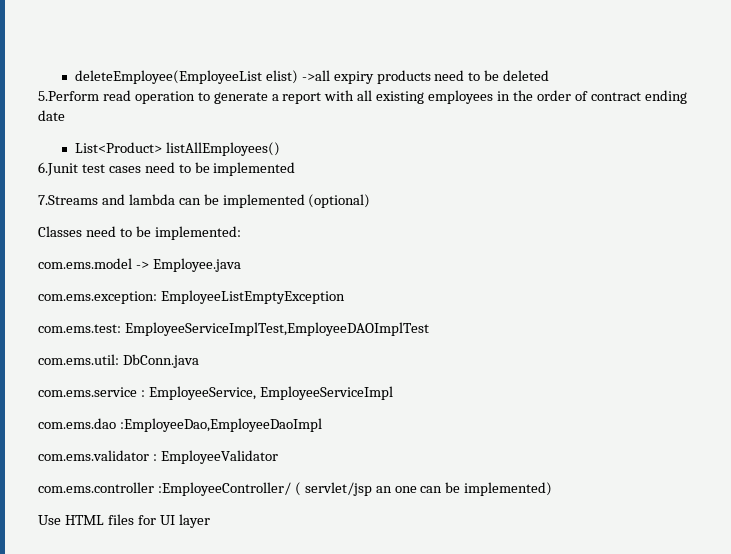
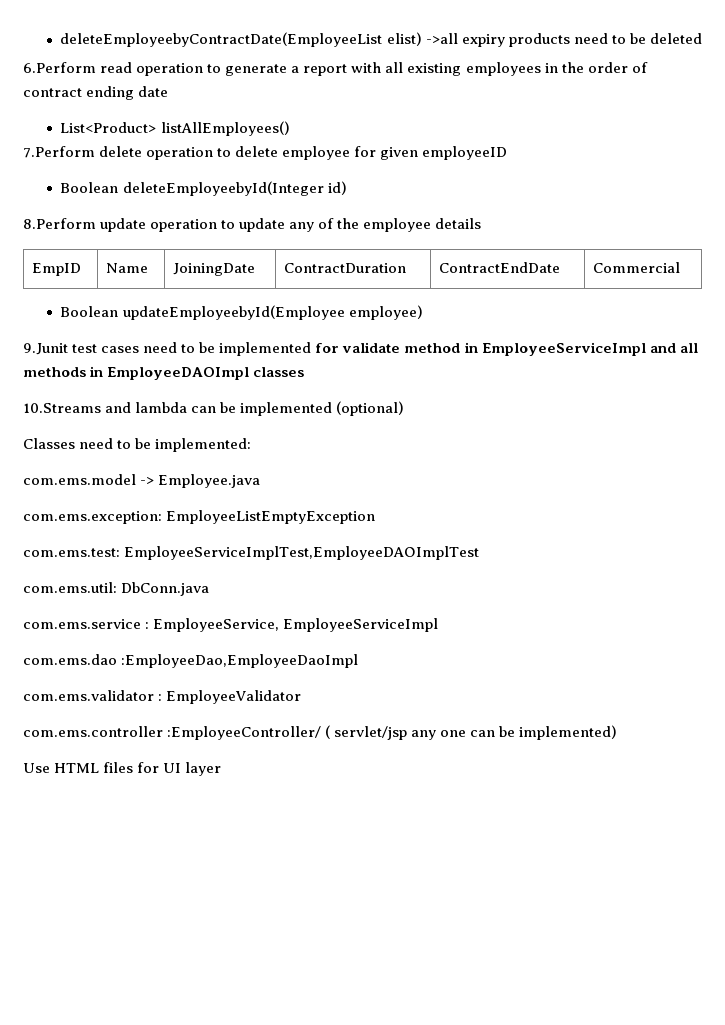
[74,70,262,84] deleteEmployee(EmployeeList -> [60,32,383,47] deleteEmployeebyContractDate(EmployeeList
[38,91,99,101] 5.Perform -> [23,62,96,73] 6.Perform
[38,162,78,176] 6.Junit -> [23,146,508,160] [60,181,347,196] [23,218,482,232] [31,263,81,276] [105,263,148,273] [172,263,255,276] [283,263,406,273] [438,262,560,273] [592,262,680,273] [60,305,423,320] [23,343,68,355] 7.Perform delete operation to delete employee for given employeeID // Boolean deleteEmployeebyId(Integer id) // 8.Perform update operation to update any of the employee details // EmpID | Name | JoiningDate | ContractDuration | ContractEndDate | Commercial // Boolean updateEmployeebyId(Employee employee) // 9.Junit
[38,195,98,205] // 7.Streams -> [315,342,698,356] [23,366,305,380] [23,403,101,413] for validate method in EmployeeServiceImpl and all methods in EmployeeDAOImpl classes // 10.Streams
[375,486,392,493] an -> [411,730,437,740] any

